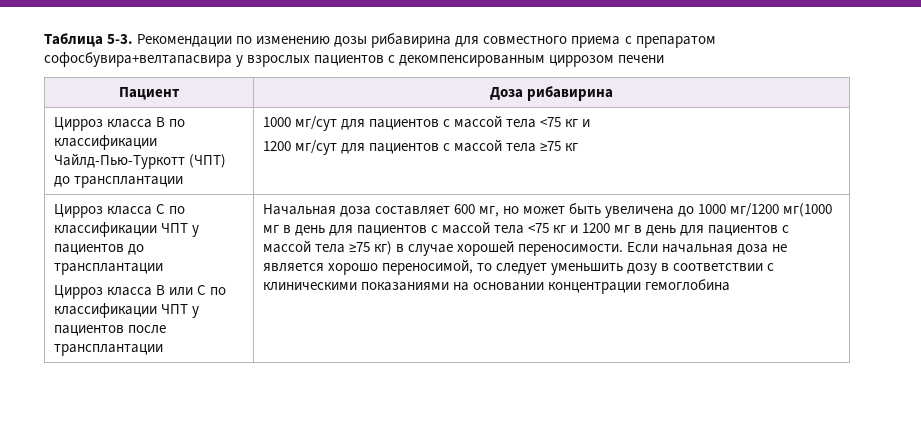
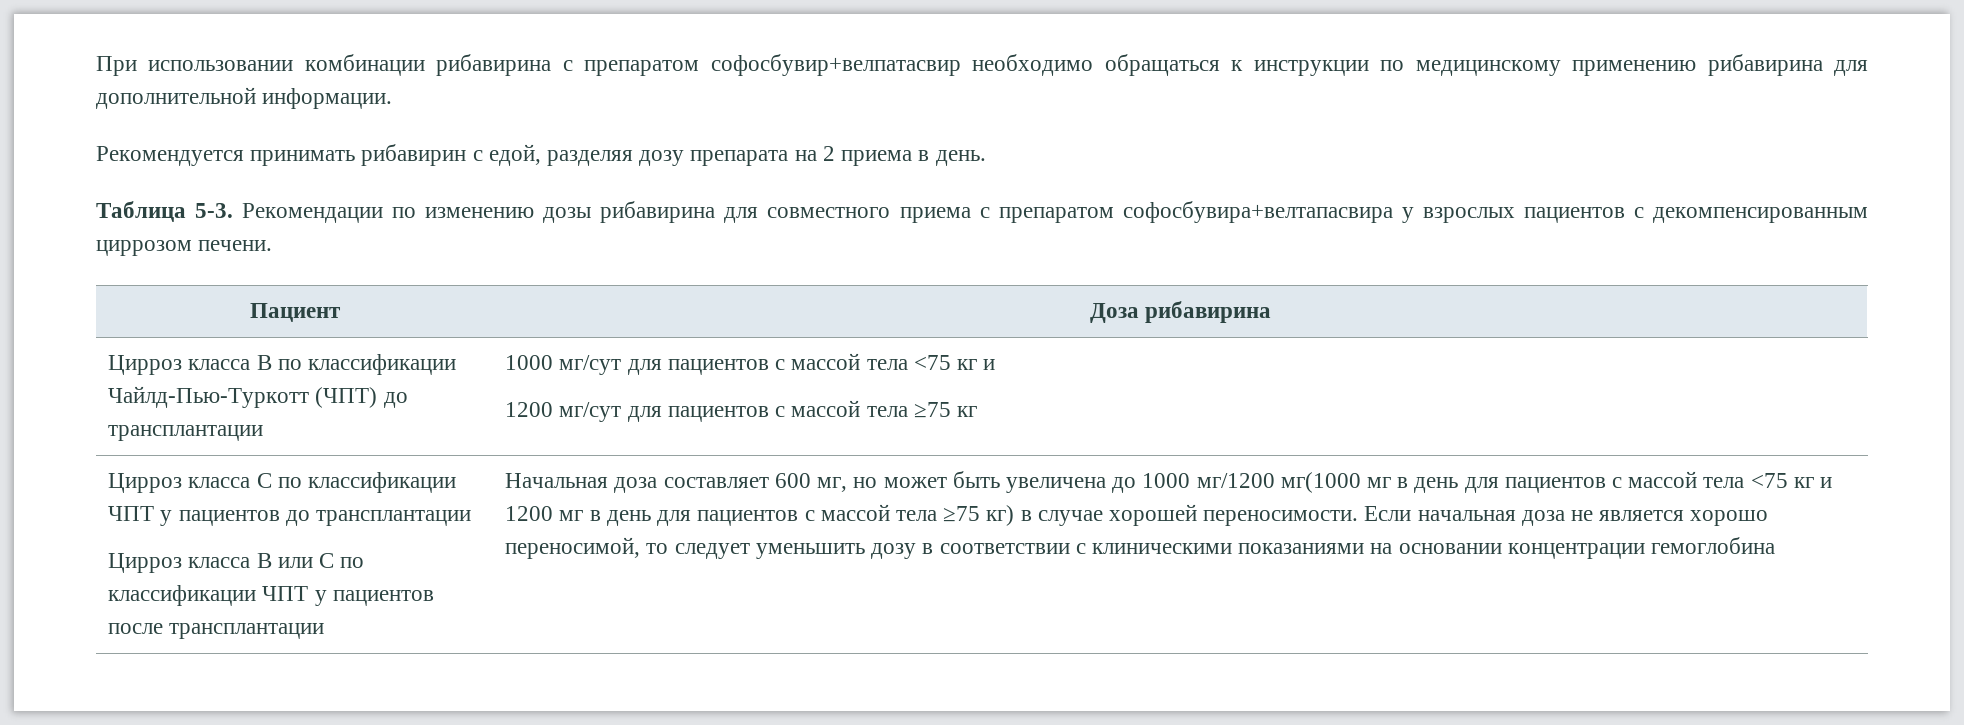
(44, 40) none -> [96,54,1869,76] [96,87,393,109] [96,144,986,166] При использовании комбинации рибавирина с препаратом софосбувир+велпатасвир необходимо обращаться к инструкции по медицинскому применению рибавирина для дополнительной информации. // Рекомендуется принимать рибавирин с едой, разделяя дозу препарата на 2 приема в день. //
[618,55,665,63] печени -> [198,240,273,251] печени.

